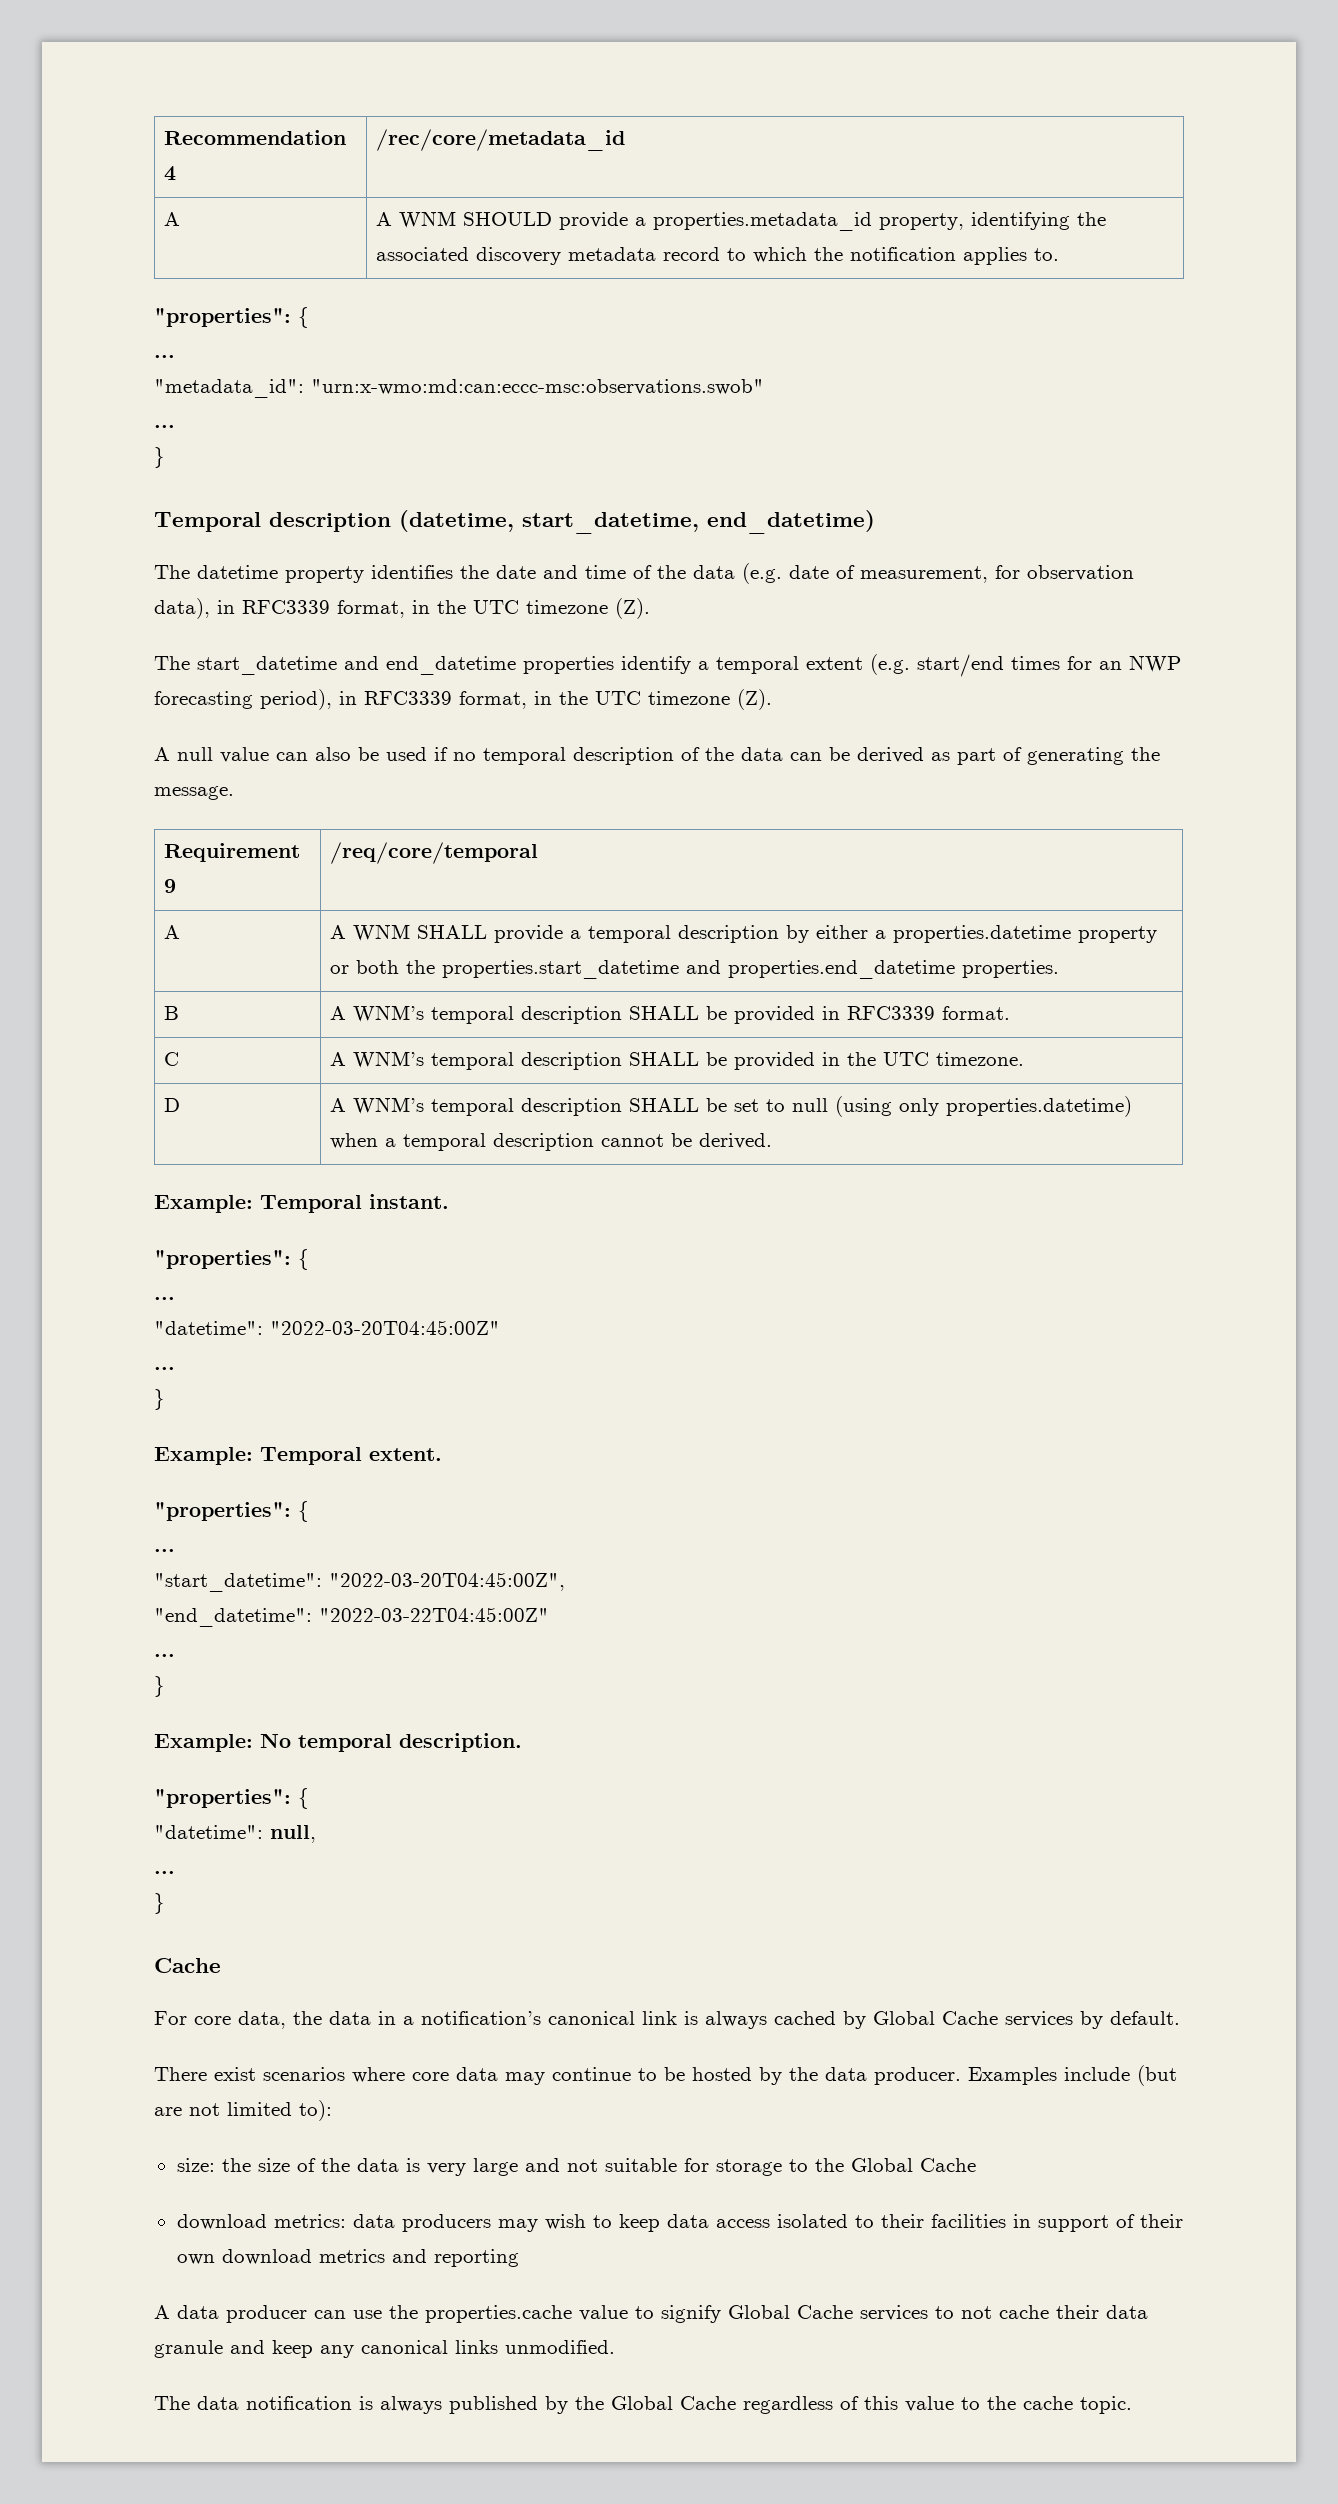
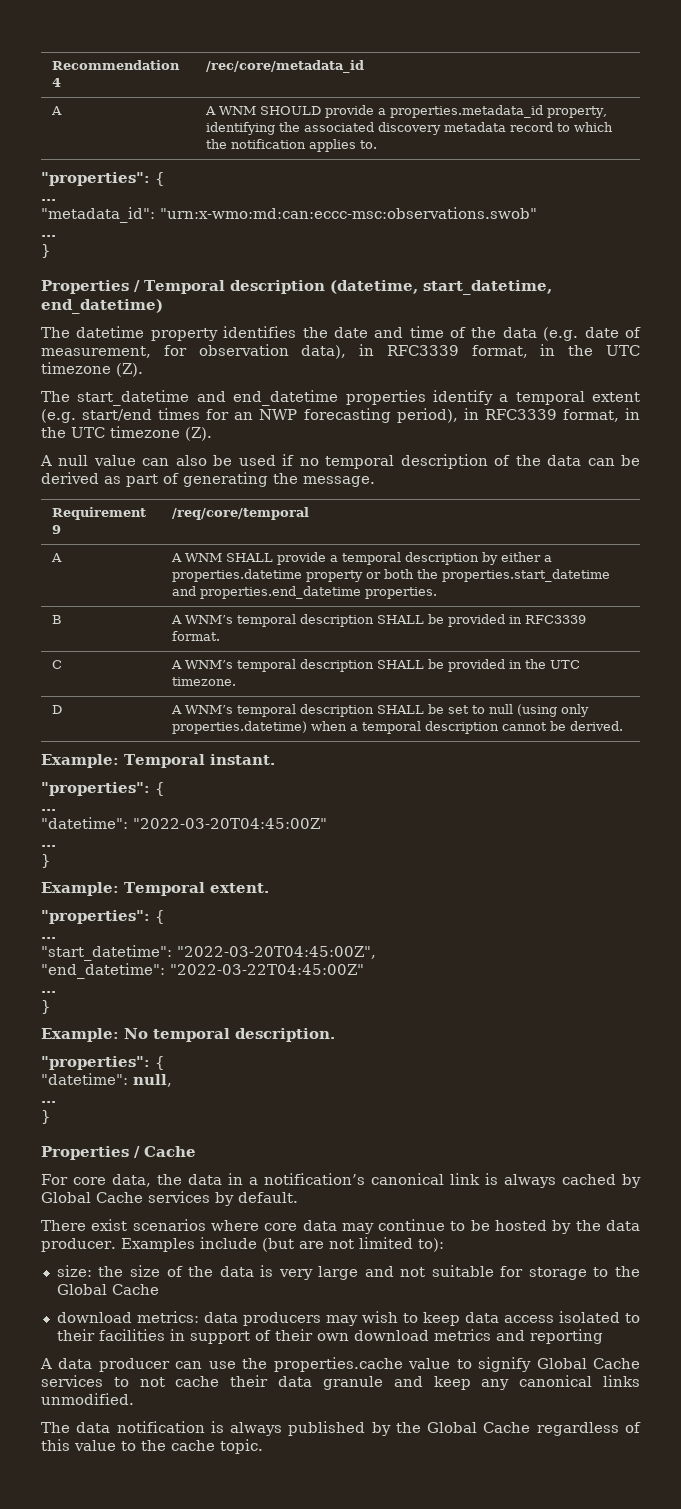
(165, 457) none -> [41,280,140,294] Properties /
(165, 1903) none -> [41,1146,140,1160] Properties /

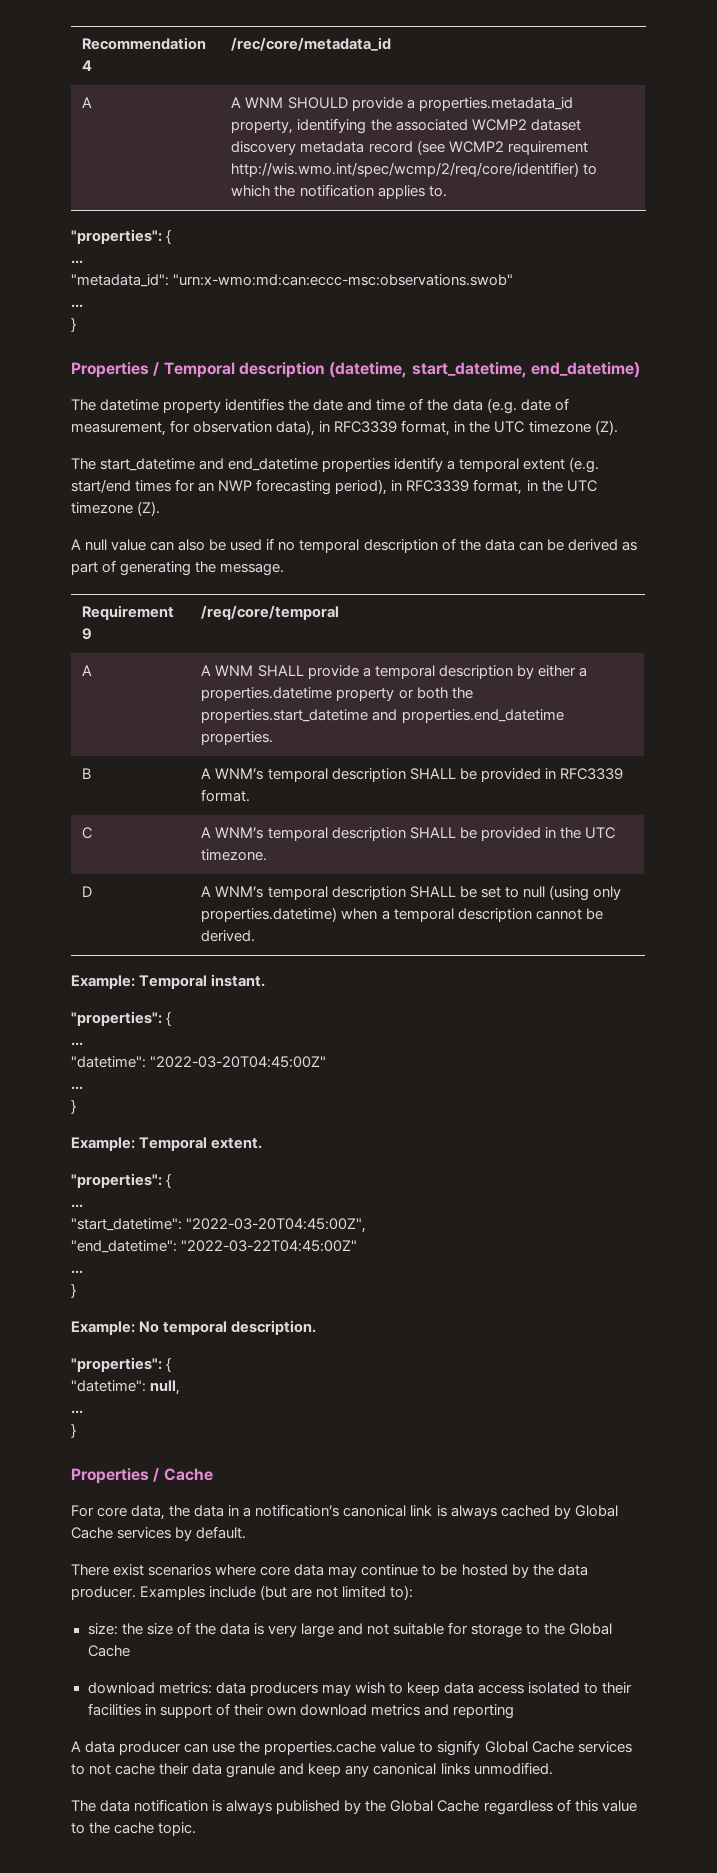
(374, 127) none -> [471,119,581,131] WCMP2 dataset
(553, 127) none -> [416,140,588,155] [231,162,580,177] (see WCMP2 requirement http://wis.wmo.int/spec/wcmp/2/req/core/identifier)

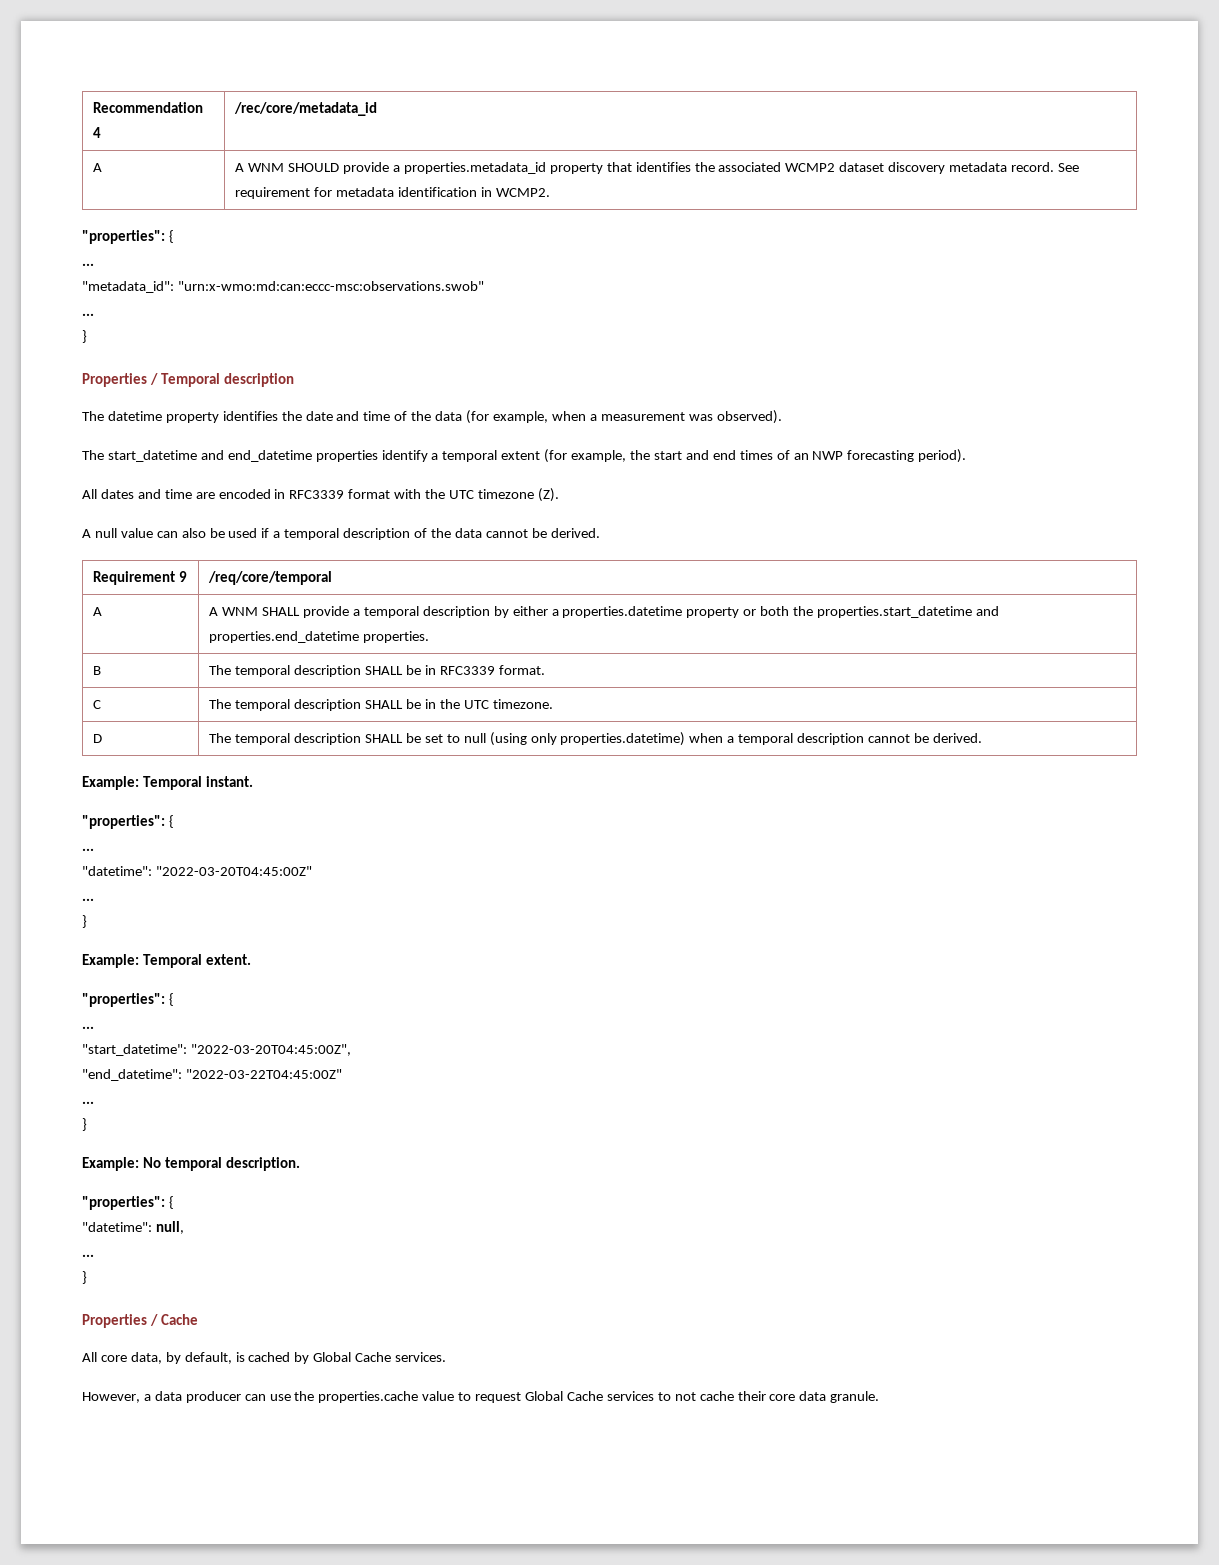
[231,118,367,134] property, identifying -> [549,162,691,174] property that identifies
[368,140,588,155] [231,162,598,177] [231,184,447,199] record (see WCMP2 requirement http://wis.wmo.int/spec/wcmp/2/req/core/identifier) to which the notification applies to. -> [1011,162,1079,172] [235,187,550,199] record. See requirement for metadata identification in WCMP2.
[329,362,640,378] (datetime, start_datetime, end_datetime) -> (295, 380) none
[486,398,569,414] [71,420,618,436] (e.g. date of measurement, for observation data), in RFC3339 format, in the UTC timezone (Z). -> [466,410,782,424] (for example, when a measurement was observed).
[569,457,600,473] [71,479,538,495] (e.g. start/end times for an NWP forecasting period), in RFC3339 format, in -> [544,449,967,463] [82,489,422,499] (for example, the start and end times of an NWP forecasting period). // All dates and time are encoded in RFC3339 format with
[278,541,296,551] no -> [273,531,281,538] a
[518,539,637,551] [71,560,285,576] can be derived as part of generating the message. -> [485,528,600,538] cannot be derived.
[201,768,541,782] A WNM’s temporal description SHALL be provided -> [209,665,421,677] The temporal description SHALL be
[201,827,541,841] A WNM’s temporal description SHALL be provided -> [209,699,421,711] The temporal description SHALL be
[201,886,264,898] A WNM’s -> [209,733,232,743] The
[71,1505,94,1517] For -> [82,1352,97,1362] All
[169,1504,618,1519] [71,1526,247,1541] [71,1564,588,1578] [71,1585,414,1600] [87,1622,613,1638] [87,1645,130,1657] [87,1682,633,1696] [87,1703,514,1719] [71,1741,81,1752] the data in a notification’s canonical link is always cached by Global Cache services by default. // There exist scenarios where core data may continue to be hosted by the data producer. Examples include (but are not limited to): // size: the size of the data is very large and not suitable for storage to the Global Cache // download metrics: data producers may wish to keep data access isolated to their facilities in support of their own download metrics and reporting // A -> [165,1352,447,1364] [82,1392,151,1403] by default, is cached by Global Cache services. // However, a
[437,1740,481,1756] signify -> [475,1392,522,1403] request
[192,1762,553,1778] [71,1799,637,1815] [71,1822,197,1836] data granule and keep any canonical links unmodified. // The data notification is always published by the Global Cache regardless of this value to the cache topic. -> [769,1391,880,1403] core data granule.

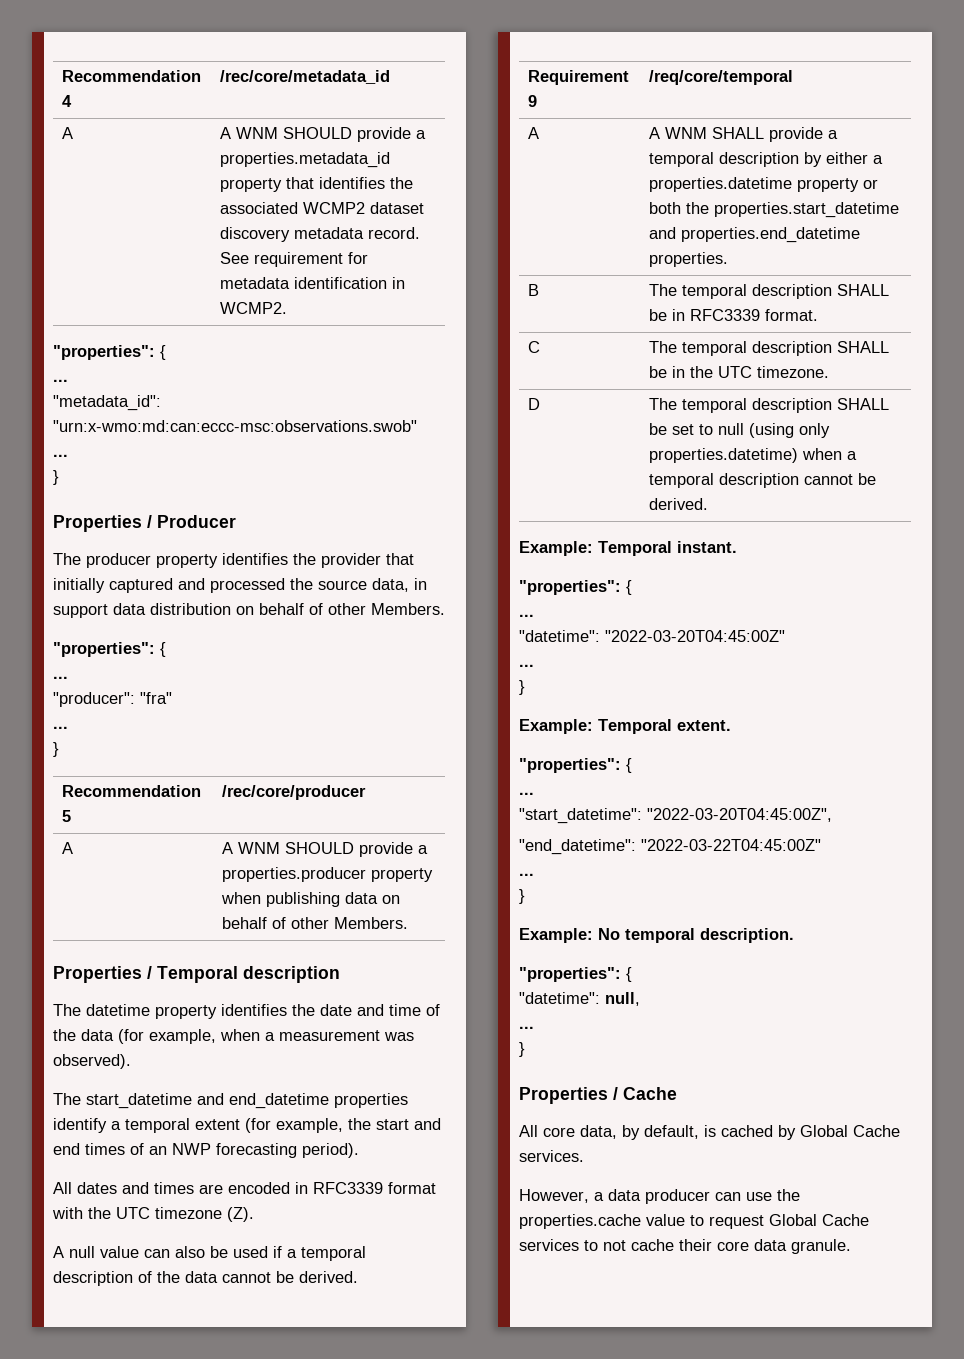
(87, 336) none -> [53,515,236,532] [53,553,414,568] [53,578,427,593] [53,603,445,618] [53,642,166,657] [53,676,68,679] [53,692,172,707] [53,726,68,729] [53,742,59,757] [62,785,202,797] [62,810,72,822] [222,785,367,800] [62,842,74,854] [222,842,429,857] [222,867,434,882] [221,892,401,907] [222,917,409,929] // Properties / Producer // The producer property identifies the provider that initially captured and processed the source data, in support data distribution on behalf of other Members. // "properties": { // ... // "producer": "fra" // ... // } // Recommendation 5 | /rec/core/producer // A | A WNM SHOULD provide a properties.producer property when publishing data on behalf of other Members.
[164,489,192,499] time -> [154,1182,194,1194] times

